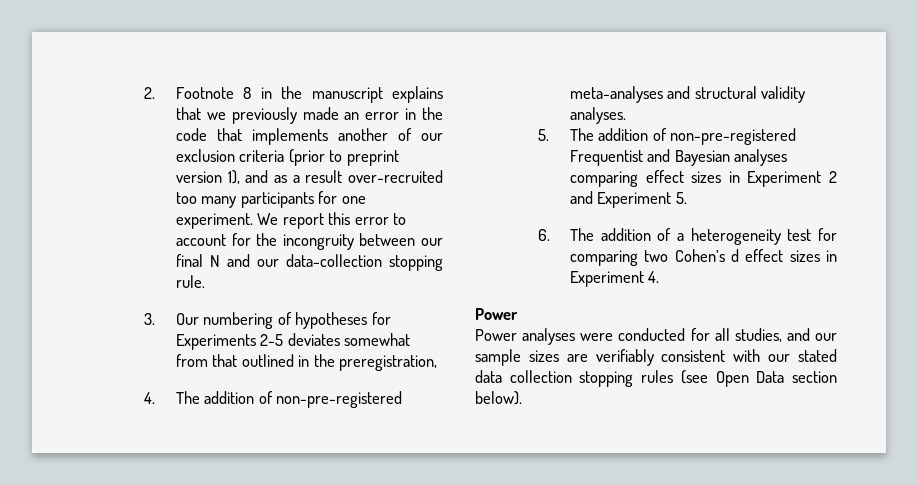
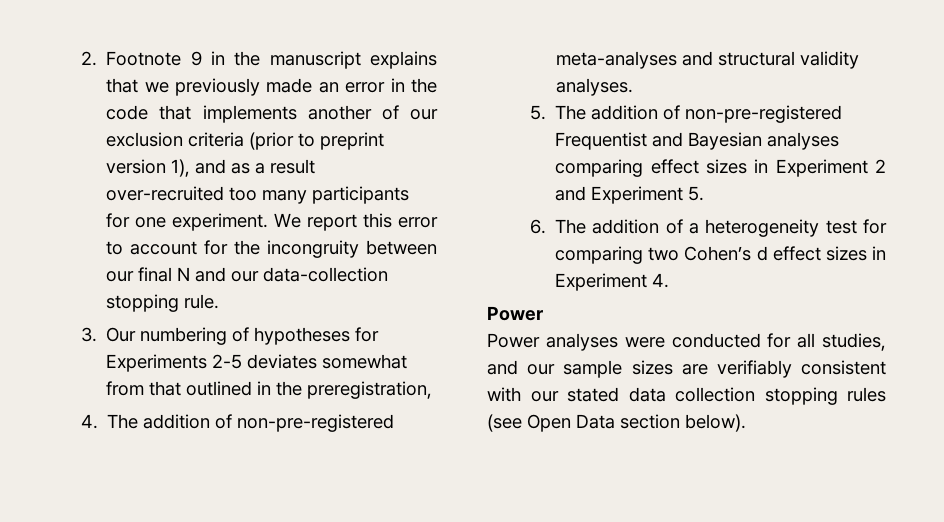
[243,87,252,99] 8 -> [190,51,202,66] 9

